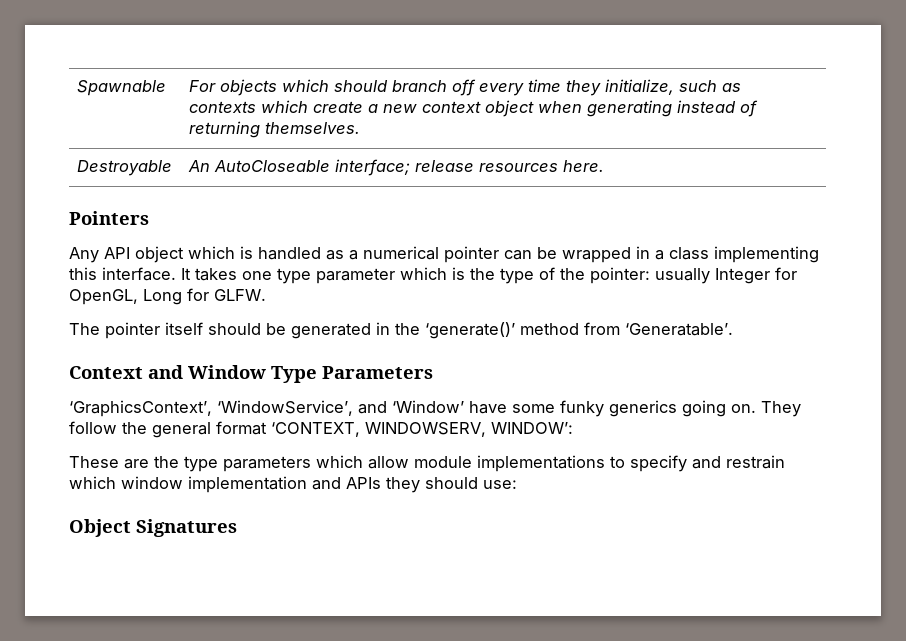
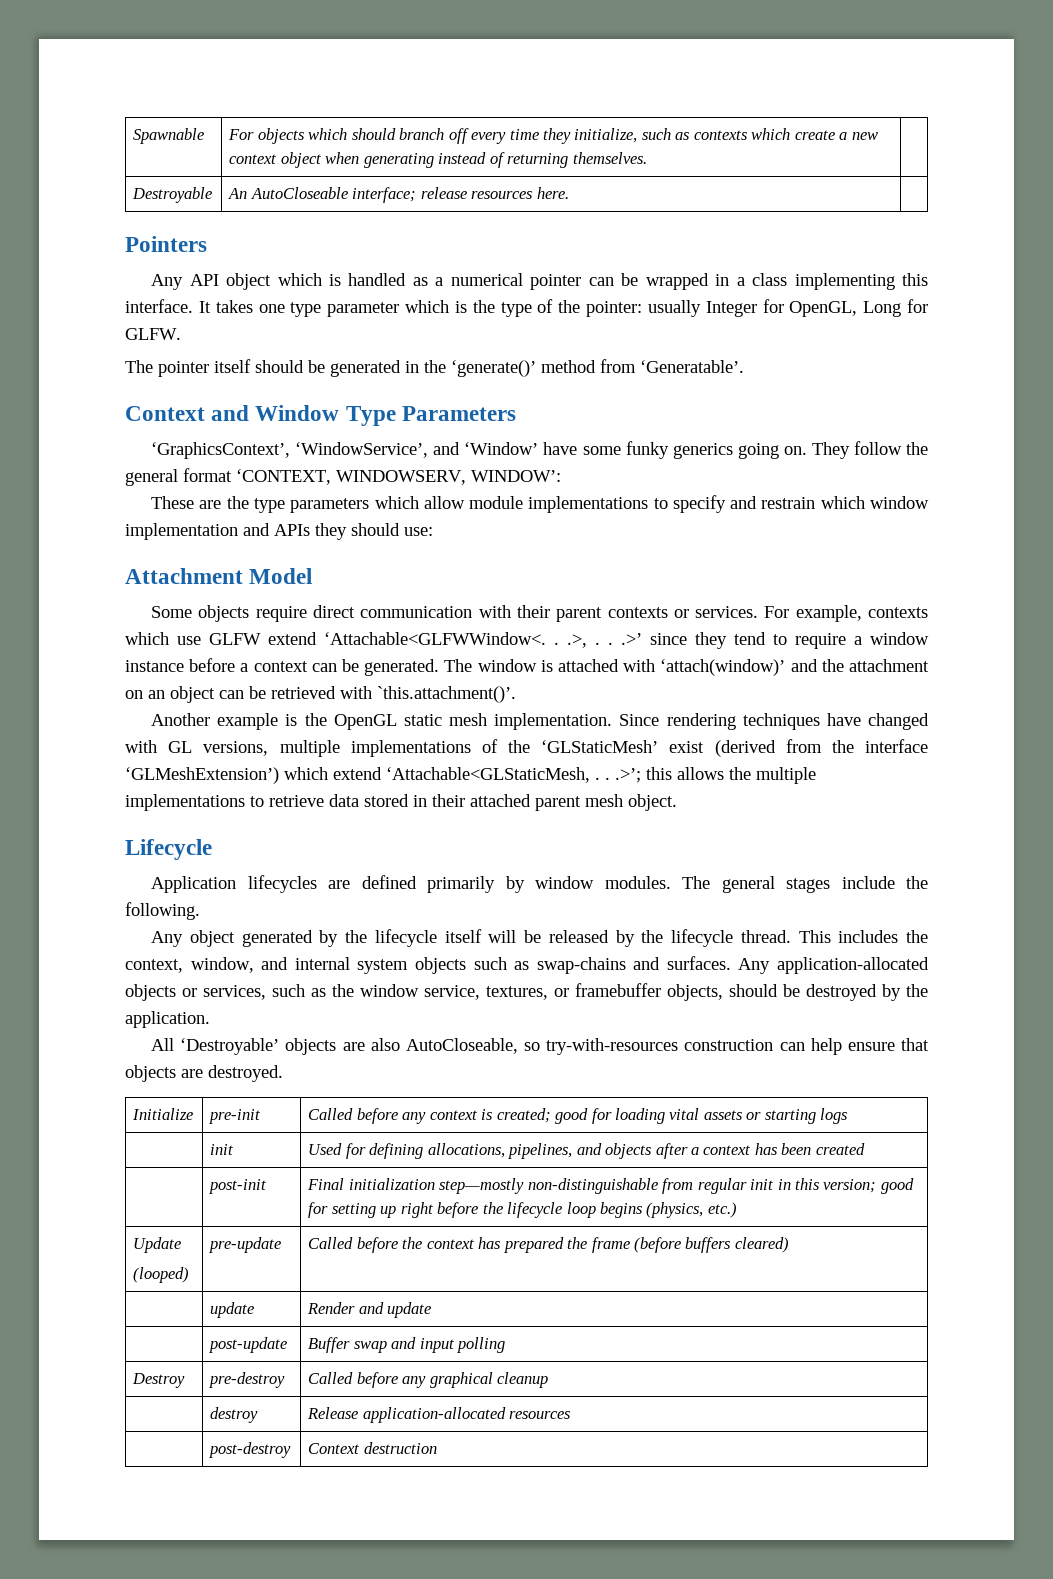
[69,519,237,537] Object Signatures -> [125,568,313,584] [151,605,928,622] [125,632,929,649] [125,658,929,676] [125,686,516,703] [151,713,929,730] [125,739,928,757] [125,767,816,784] [125,794,677,811] [125,839,212,860] [151,875,929,893] [125,902,200,920] [151,929,929,947] [125,956,930,974] [125,983,928,1001] [125,1011,210,1028] [151,1038,929,1055] [125,1065,283,1082] [132,1108,194,1120] [209,1109,261,1124] [308,1108,848,1124] [210,1144,234,1155] [308,1143,865,1159] [209,1179,267,1194] [307,1178,914,1194] [308,1202,737,1218] [133,1237,182,1253] [133,1267,190,1283] [209,1237,282,1253] [308,1237,789,1253] [210,1302,255,1318] [307,1302,432,1318] [209,1337,288,1353] [308,1337,506,1353] [132,1373,186,1388] [209,1372,286,1388] [308,1372,549,1388] [210,1407,259,1423] [307,1407,571,1423] [209,1442,292,1458] [308,1442,437,1454] Attachment Model // Some objects require direct communication with their parent contexts or services. For example, contexts which use GLFW extend ‘Attachable<GLFWWindow<. . .>, . . .>’ since they tend to require a window instance before a context can be generated. The window is attached with ‘attach(window)’ and the attachment on an object can be retrieved with `this.attachment()’. // Another example is the OpenGL static mesh implementation. Since rendering techniques have changed with GL versions, multiple implementations of the ‘GLStaticMesh’ exist (derived from the interface ‘GLMeshExtension’) which extend ‘Attachable<GLStaticMesh, . . .>’; this allows the multiple implementations to retrieve data stored in their attached parent mesh object. // Lifecycle // Application lifecycles are defined primarily by window modules. The general stages include the following. // Any object generated by the lifecycle itself will be released by the lifecycle thread. This includes the context, window, and internal system objects such as swap-chains and surfaces. Any application-allocated objects or services, such as the window service, textures, or framebuffer objects, should be destroyed by the application. // All ‘Destroyable’ objects are also AutoCloseable, so try-with-resources construction can help ensure that objects are destroyed. // Initialize | pre-init | Called before any context is created; good for loading vital assets or starting logs // | init | Used for defining allocations, pipelines, and objects after a context has been created // | post-init | Final initialization step—mostly non-distinguishable from regular init in this version; good for setting up right before the lifecycle loop begins (physics, etc.) // Update // (looped) | pre-update | Called before the context has prepared the frame (before buffers cleared) // | update | Render and update // | post-update | Buffer swap and input polling // Destroy | pre-destroy | Called before any graphical cleanup // | destroy | Release application-allocated resources // | post-destroy | Context destruction

